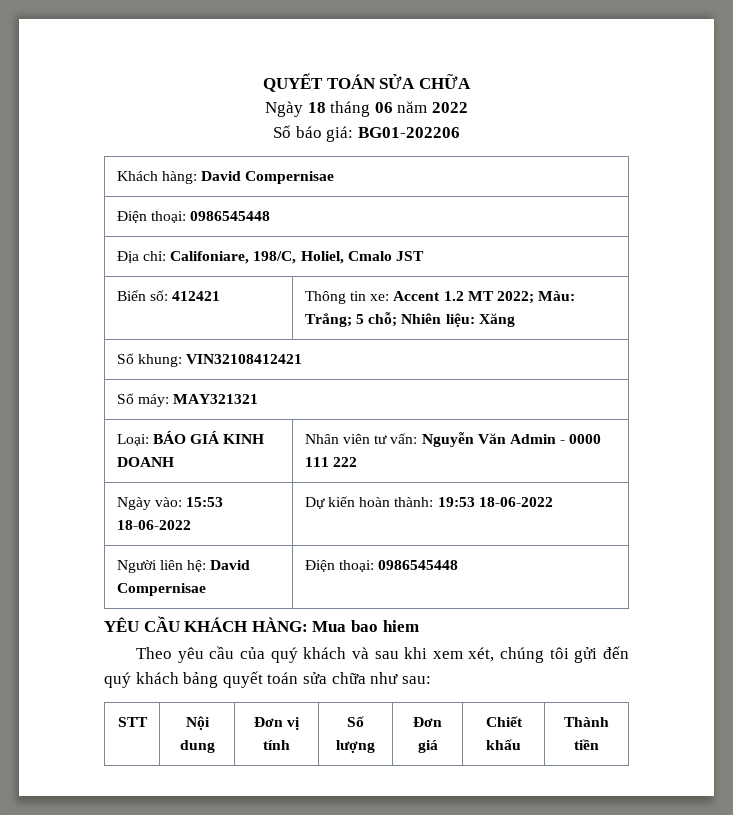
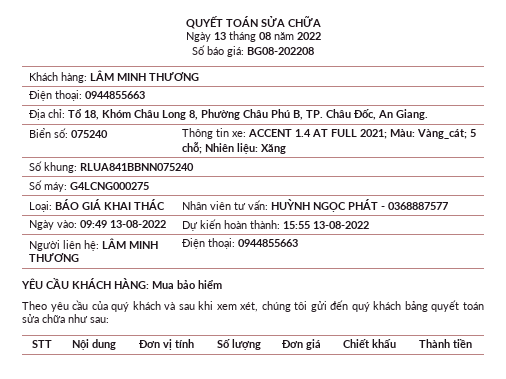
[307,101,393,117] 18 tháng 06 -> [213,31,271,42] 13 tháng 08
[357,127,460,138] BG01-202206 -> [247,47,314,55] BG08-202208
[201,171,335,184] [116,211,271,223] David Compernisae // Điện thoại: 0986545448 -> [89,70,199,81] [28,90,145,101] LÂM MINH THƯƠNG // Điện thoại: 0944855663
[170,251,425,264] Califoniare, 198/C, Holiel, Cmalo JST -> [67,109,428,120] Tổ 18, Khóm Châu Long 8, Phường Châu Phú B, TP. Châu Đốc, An Giang.
[172,291,221,301] 412421 -> [70,130,108,138] 075240
[393,291,576,304] [304,313,352,327] Accent 1.2 MT 2022; Màu: Trắng; -> [247,129,467,139] ACCENT 1.4 AT FULL 2021; Màu: Vàng_cát;
[186,354,303,364] VIN32108412421 -> [79,163,194,171] RLUA841BBNN075240
[173,394,259,404] MAY321321 -> [69,182,149,190] G4LCNG000275
[223,434,265,444] [116,457,174,467] KINH DOANH -> [103,199,165,210] KHAI THÁC
[421,432,602,447] [304,457,358,467] Nguyễn Văn Admin - 0000 111 222 -> [270,199,448,212] HUỲNH NGỌC PHÁT - 0368887577
[186,497,224,507] [116,520,191,530] 15:53 18-06-2022 -> [79,220,166,228] 09:49 13-08-2022
[437,497,553,507] 19:53 18-06-2022 -> [282,221,369,229] 15:55 13-08-2022
[210,560,251,570] [116,583,206,596] [304,560,459,572] David Compernisae | Điện thoại: 0986545448 -> [101,238,158,249] [28,253,79,262] [181,238,298,249] LÂM MINH THƯƠNG | Điện thoại: 0944855663
[350,620,419,632] bao hiem -> [177,280,222,289] bảo hiểm

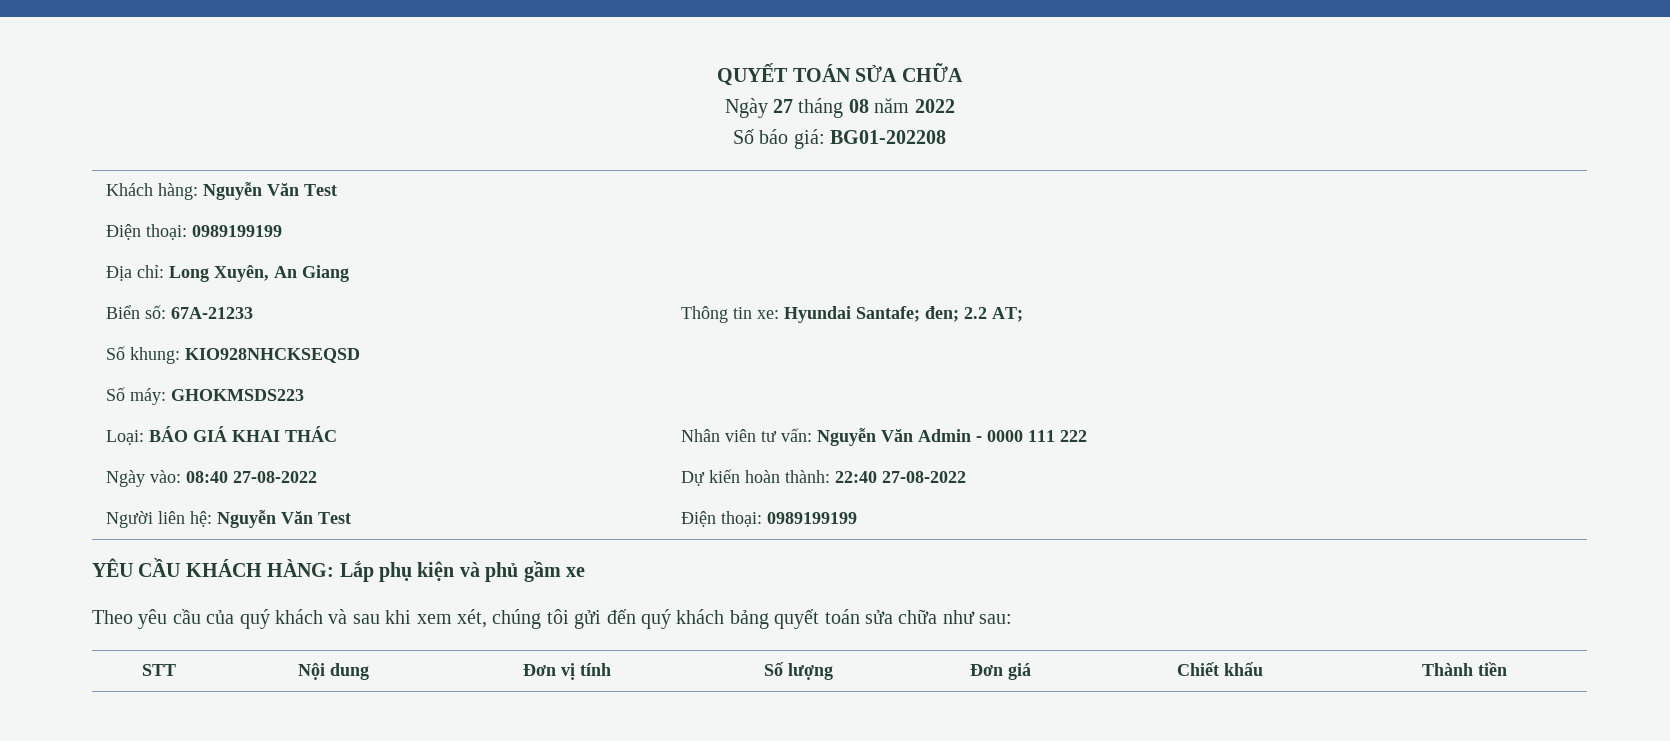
[213,32,226,40] 13 -> [772,99,793,113] 27
[247,47,314,55] BG08-202208 -> [830,130,947,144] BG01-202208
[89,70,199,81] [28,90,145,101] LÂM MINH THƯƠNG // Điện thoại: 0944855663 -> [203,181,338,200] [106,224,283,240] Nguyễn Văn Test // Điện thoại: 0989199199
[67,109,428,120] Tổ 18, Khóm Châu Long 8, Phường Châu Phú B, TP. Châu Đốc, An Giang. -> [169,265,350,282] Long Xuyên, An Giang
[70,130,108,138] 075240 -> [171,307,254,319] 67A-21233
[247,129,476,139] [181,142,286,154] ACCENT 1.4 AT FULL 2021; Màu: Vàng_cát; 5 chỗ; Nhiên liệu: Xăng -> [784,306,1024,323] Hyundai Santafe; đen; 2.2 AT;
[79,163,194,171] RLUA841BBNN075240 -> [185,348,361,363] KIO928NHCKSEQSD
[69,182,149,190] G4LCNG000275 -> [171,389,305,401] GHOKMSDS223
[270,199,448,212] HUỲNH NGỌC PHÁT - 0368887577 -> [817,427,1088,446] Nguyễn Văn Admin - 0000 111 222
[79,220,166,228] 09:49 13-08-2022 -> [186,471,318,483] 08:40 27-08-2022
[282,221,369,229] 15:55 13-08-2022 -> [835,471,967,483] 22:40 27-08-2022
[101,238,158,249] [28,253,79,262] [181,238,298,249] LÂM MINH THƯƠNG | Điện thoại: 0944855663 -> [217,509,352,528] [681,511,858,527] Nguyễn Văn Test | Điện thoại: 0989199199
[152,280,222,289] Mua bảo hiểm -> [339,561,585,582] Lắp phụ kiện và phủ gầm xe

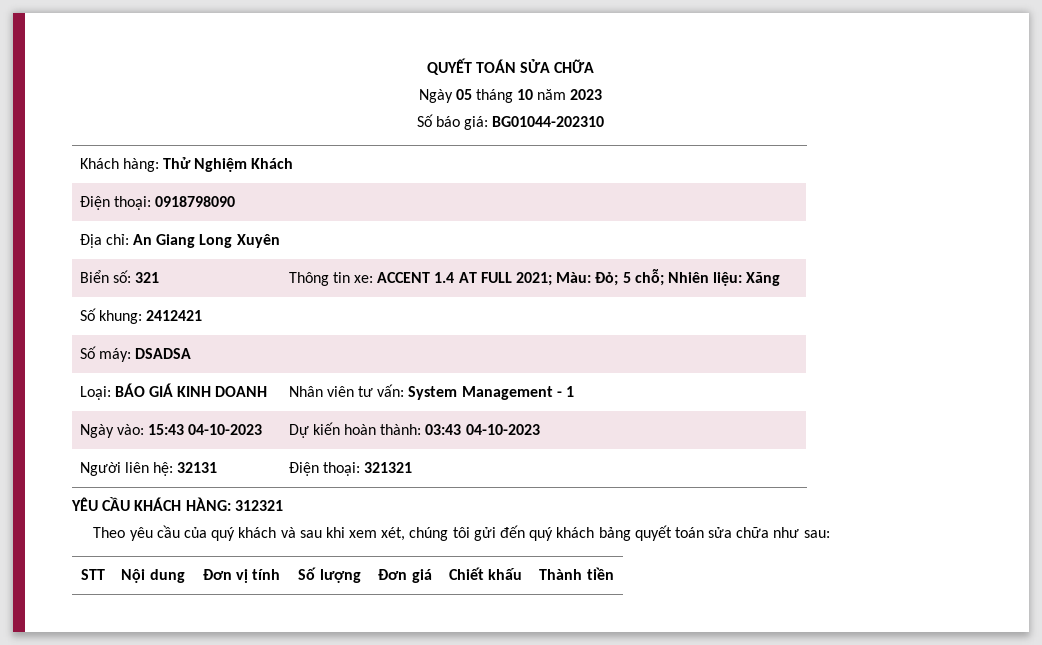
[772,98,955,118] 27 tháng 08 năm 2022 -> [455,89,603,103] 05 tháng 10 năm 2023
[830,130,947,144] BG01-202208 -> [492,116,605,127] BG01044-202310
[203,181,338,200] [106,224,283,240] Nguyễn Văn Test // Điện thoại: 0989199199 -> [163,157,294,172] [79,196,236,210] Thử Nghiệm Khách // Điện thoại: 0918798090
[169,265,270,282] Long Xuyên, -> (129, 239) none
(350, 273) none -> [199,234,280,248] Long Xuyên
[171,307,254,319] 67A-21233 -> [135,272,160,283] 321
[784,306,1024,323] Hyundai Santafe; đen; 2.2 AT; -> [377,269,781,286] ACCENT 1.4 AT FULL 2021; Màu: Đỏ; 5 chỗ; Nhiên liệu: Xăng
[185,348,361,363] KIO928NHCKSEQSD -> [146,310,203,321] 2412421
[171,389,305,401] GHOKMSDS223 -> [135,348,192,359] DSADSA
[232,426,338,442] KHAI THÁC -> [177,386,268,397] KINH DOANH
[817,427,1088,446] Nguyễn Văn Admin - 0000 111 222 -> [408,386,574,400] System Management - 1
[186,471,318,483] 08:40 27-08-2022 -> [148,424,263,435] 15:43 04-10-2023
[835,471,967,483] 22:40 27-08-2022 -> [425,424,540,435] 03:43 04-10-2023
[217,509,352,528] [681,511,858,527] Nguyễn Văn Test | Điện thoại: 0989199199 -> [177,462,218,473] [288,462,413,476] 32131 | Điện thoại: 321321
[339,561,585,582] Lắp phụ kiện và phủ gầm xe -> [234,500,283,511] 312321

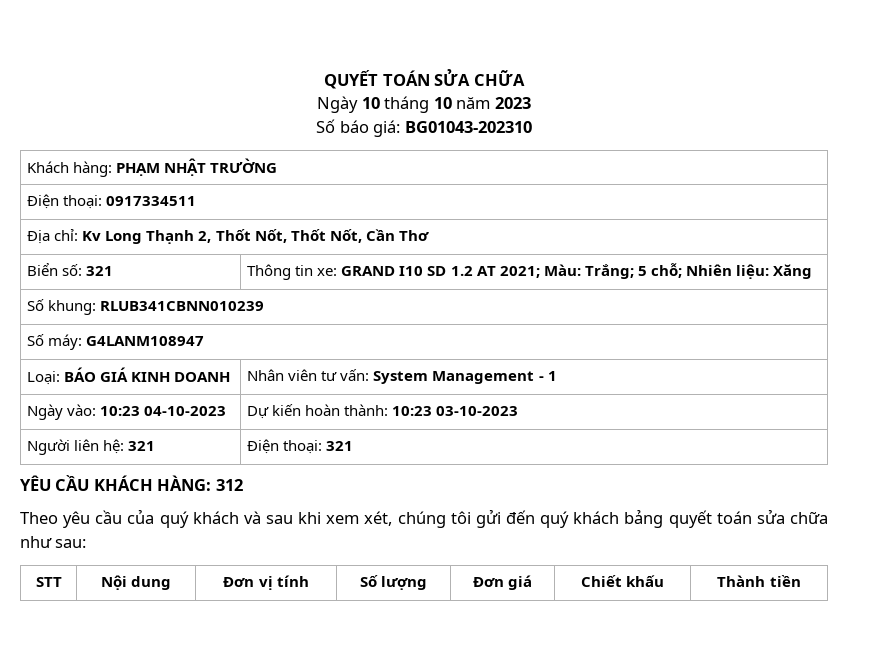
[455,89,472,100] 05 -> [361,97,380,109] 10
[492,116,605,127] BG01044-202310 -> [404,121,532,133] BG01043-202310
[163,157,294,172] [79,196,236,210] Thử Nghiệm Khách // Điện thoại: 0918798090 -> [116,158,278,176] [27,194,197,209] PHẠM NHẬT TRƯỜNG // Điện thoại: 0917334511
[133,234,280,248] An Giang Long Xuyên -> [82,229,429,244] Kv Long Thạnh 2, Thốt Nốt, Thốt Nốt, Cần Thơ
[377,272,512,283] ACCENT 1.4 AT FULL -> [341,266,496,276] GRAND I10 SD 1.2 AT
[595,272,619,286] Đỏ; -> [584,264,634,279] Trắng;
[146,310,203,321] 2412421 -> [100,301,265,311] RLUB341CBNN010239
[135,348,192,359] DSADSA -> [86,336,205,346] G4LANM108947
[148,424,185,435] 15:43 -> [100,406,141,416] 10:23
[425,424,540,435] 03:43 04-10-2023 -> [392,406,519,416] 10:23 03-10-2023
[177,462,218,473] [288,462,413,476] 32131 | Điện thoại: 321321 -> [128,441,156,451] [247,439,354,454] 321 | Điện thoại: 321
[234,500,283,511] 312321 -> [215,479,243,491] 312

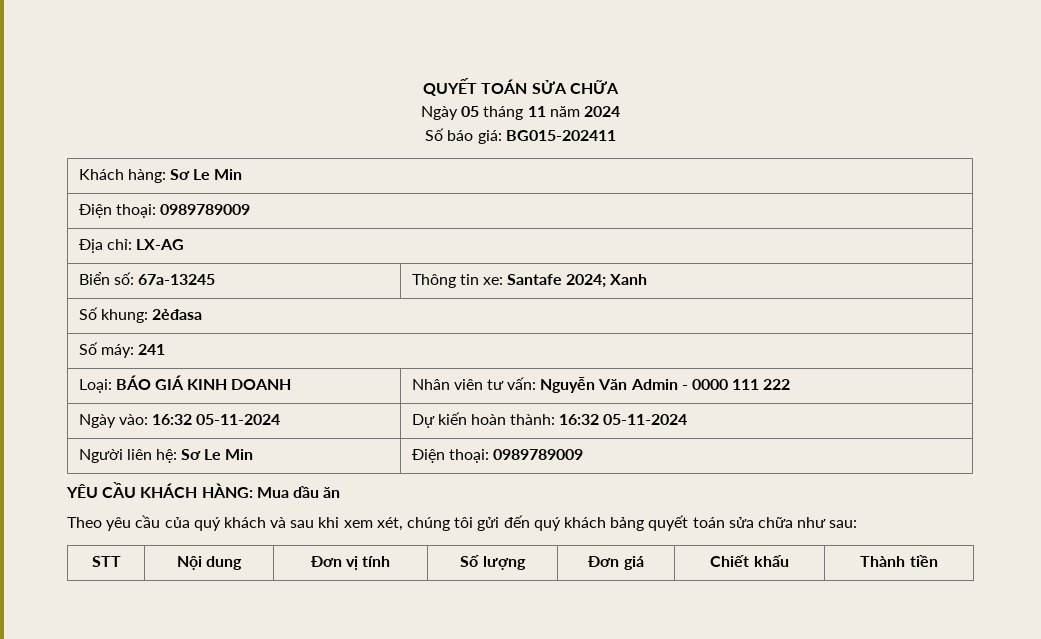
[361,96,531,113] 10 tháng 10 năm 2023 -> [461,106,620,120] 05 tháng 11 năm 2024
[404,121,532,133] BG01043-202310 -> [505,130,616,141] BG015-202411
[116,158,278,176] [27,194,197,209] PHẠM NHẬT TRƯỜNG // Điện thoại: 0917334511 -> [169,169,243,180] [78,204,250,218] Sơ Le Min // Điện thoại: 0989789009
[82,229,429,244] Kv Long Thạnh 2, Thốt Nốt, Thốt Nốt, Cần Thơ -> [135,239,184,250] LX-AG
[86,266,114,276] 321 -> [137,274,215,285] 67a-13245
[341,263,812,279] GRAND I10 SD 1.2 AT 2021; Màu: Trắng; 5 chỗ; Nhiên liệu: Xăng -> [507,274,648,288] Santafe 2024; Xanh
[100,301,265,311] RLUB341CBNN010239 -> [151,309,202,320] 2ẻđasa
[86,336,205,346] G4LANM108947 -> [137,344,165,355] 241
[373,371,557,384] System Management - 1 -> [540,377,791,393] Nguyễn Văn Admin - 0000 111 222
[100,406,227,416] 10:23 04-10-2023 -> [151,414,281,425] 16:32 05-11-2024
[392,406,519,416] 10:23 03-10-2023 -> [559,414,688,425] 16:32 05-11-2024
[128,441,156,451] [247,439,354,454] 321 | Điện thoại: 321 -> [181,449,254,460] [411,449,583,463] Sơ Le Min | Điện thoại: 0989789009
[215,479,243,491] 312 -> [256,486,341,498] Mua dầu ăn

